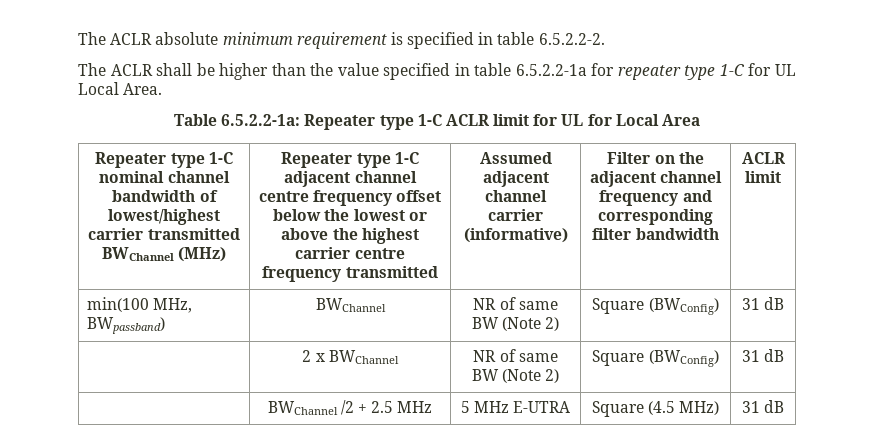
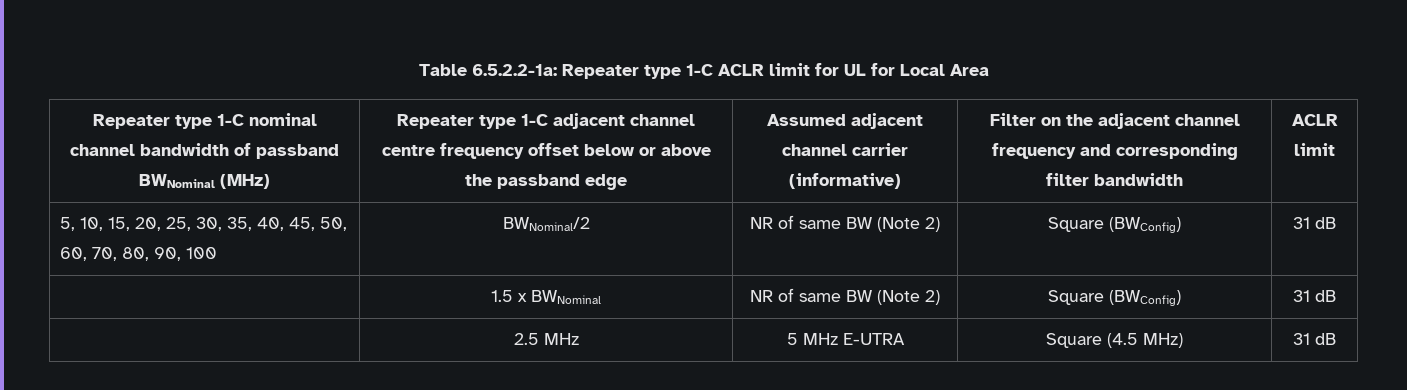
[78,32,605,49] [78,63,796,80] [78,82,163,95] The ACLR absolute minimum requirement is specified in table 6.5.2.2-2. // The ACLR shall be higher than the value specified in table 6.5.2.2-1a for repeater type 1-C for UL Local Area. // -> (418, 70) none
[108,209,220,225] [88,228,240,240] [101,247,174,261] lowest/highest carrier transmitted BWChannel -> [256,144,339,159] [139,174,215,188] passband BWNominal
[324,209,405,221] the lowest -> (635, 150) none
[361,228,419,244] [295,247,405,259] [262,266,438,282] highest carrier centre frequency transmitted -> [497,174,627,190] passband edge
[87,297,193,313] [87,317,166,334] [315,298,386,312] min(100 MHz, BWpassband) | BWChannel -> [59,217,347,231] [59,247,217,261] [502,217,590,231] 5, 10, 15, 20, 25, 30, 35, 40, 45, 50, 60, 70, 80, 90, 100 | BWNominal/2
[302,350,399,364] 2 x BWChannel -> [491,290,601,304] 1.5 x BWNominal
[267,400,367,415] BWChannel /2 + -> (1336, 296) none

